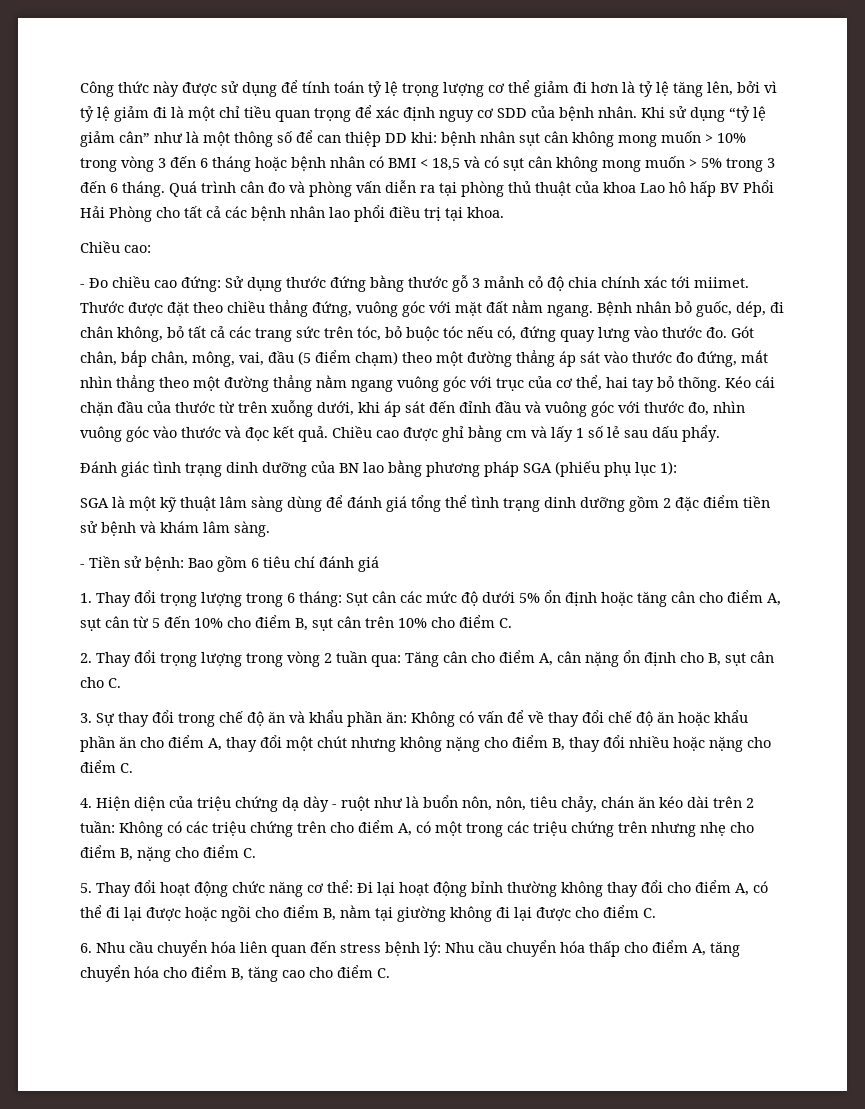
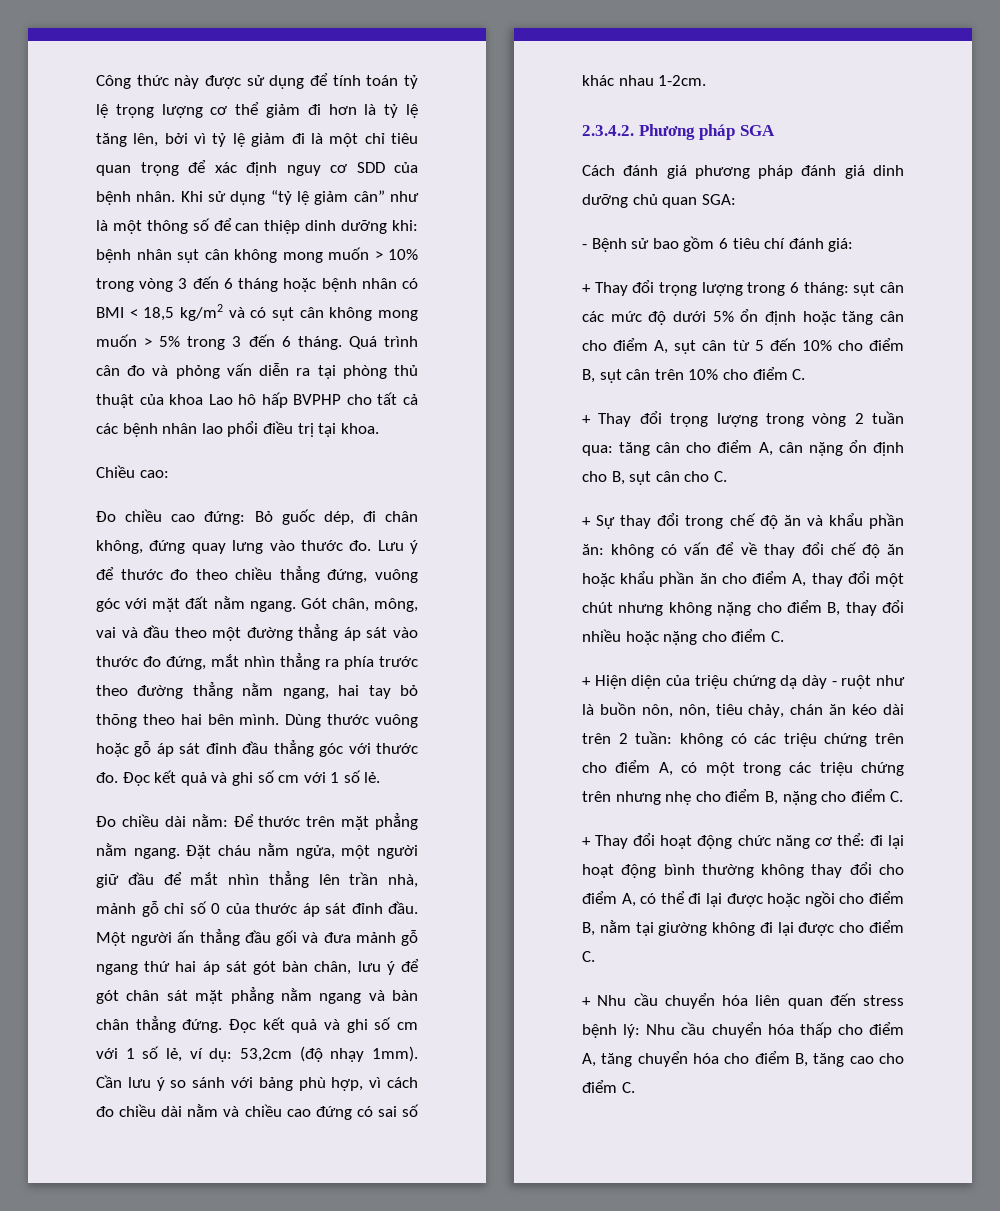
[244,106,271,118] tiều -> [391,133,419,144] tiêu
[385,133,407,143] DD -> [305,220,388,234] dinh dưỡng
(460, 164) none -> [180,304,223,321] kg/m2
[309,181,352,197] phòng -> [175,365,220,379] phỏng
[720,180,774,193] [80,206,152,222] BV Phổi Hải Phòng -> [293,394,342,405] BVPHP
[80,284,85,288] - -> (169, 474) none
[225,275,749,292] [80,301,189,316] Sử dụng thước đứng bằng thước gỗ 3 mảnh cỏ độ chia chính xác tới miimet. Thước được đặt -> [254,509,418,525] [96,540,418,554] [96,567,189,580] Bỏ guốc dép, đi chân không, đứng quay lưng vào thước đo. Lưu ý để thước đo
[597,301,784,317] [80,326,754,342] [80,350,398,367] Bệnh nhân bỏ guốc, dép, đi chân không, bỏ tất cả các trang sức trên tóc, bỏ buộc tóc nếu có, đứng quay lưng vào thước đo. Gót chân, bắp chân, mông, vai, đầu (5 điểm chạm) -> [300,598,418,612] [96,625,170,638] Gót chân, mông, vai và đầu
[159,375,775,392] [80,400,455,417] theo một đường thẳng nằm ngang vuông góc với trục của cơ thể, hai tay bỏ thõng. Kéo cái chặn đầu của thước từ trên xuỗng dưới, khi áp sát đến -> [325,656,418,670] [96,682,418,699] [96,714,418,728] [96,741,201,757] ra phía trước theo đường thẳng nằm ngang, hai tay bỏ thõng theo hai bên mình. Dùng thước vuông hoặc gỗ áp sát
[525,401,587,417] và vuông -> [273,740,314,757] thẳng
[688,401,745,416] [80,425,720,442] [80,460,677,477] [80,495,770,512] [80,521,270,537] [80,556,213,571] đo, nhìn vuông góc vào thước và đọc kết quả. Chiều cao được ghỉ bằng cm và lấy 1 số lẻ sau dấu phẩy. // Đánh giác tình trạng dinh dưỡng của BN lao bằng phương pháp SGA (phiếu phụ lục 1): // SGA là một kỹ thuật lâm sàng dùng để đánh giá tổng thể tình trạng dinh dưỡng gồm 2 đặc điểm tiền sử bệnh và khám lâm sàng. // - Tiền sử bệnh: Bao -> [96,770,381,786] [96,813,418,830] [96,843,419,859] [96,871,418,888] [96,901,418,917] [96,929,419,946] [96,959,419,975] [96,987,418,1004] [96,1016,418,1033] [96,1046,418,1062] [96,1075,418,1091] [96,1104,419,1120] [582,75,707,86] [582,124,775,140] [582,165,904,179] [582,194,736,208] [582,238,679,252] đo. Đọc kết quả và ghi số cm với 1 số lẻ. // Đo chiều dài nằm: Để thước trên mặt phẳng nằm ngang. Đặt cháu nằm ngửa, một người giữ đầu để mắt nhìn thẳng lên trần nhà, mảnh gỗ chỉ số 0 của thước áp sát đỉnh đầu. Một người ấn thẳng đầu gối và đưa mảnh gỗ ngang thứ hai áp sát gót bàn chân, lưu ý để gót chân sát mặt phẳng nằm ngang và bàn chân thẳng đứng. Đọc kết quả và ghi số cm với 1 số lẻ, ví dụ: 53,2cm (độ nhạy 1mm). Cần lưu ý so sánh với bảng phù hợp, vì cách đo chiều dài nằm và chiều cao đứng có sai số khác nhau 1-2cm. // 2.3.4.2. Phương pháp SGA // Cách đánh giá phương pháp đánh giá dinh dưỡng chủ quan SGA: // - Bệnh sử bao
[358,556,379,572] [80,593,92,603] giá // 1. -> [828,238,854,252] [582,284,591,293] giá: // +
[346,593,368,606] Sụt -> [853,282,876,296] sụt
[80,653,92,663] 2. -> [582,415,591,424] +
[405,651,439,667] Tăng -> [619,442,651,456] tăng
[80,713,92,723] 3. -> [582,517,591,526] +
[411,711,455,727] Không -> [611,544,655,558] không
[80,798,92,808] 4. -> [582,677,591,686] +
[423,795,458,808] buổn -> [599,702,636,715] buồn
[119,821,163,837] Không -> [679,733,723,747] không
[80,883,92,893] 5. -> [582,837,591,846] +
[357,882,373,893] Đi -> [869,835,883,846] đi
[471,881,503,893] bỉnh -> [663,864,695,875] bình
[80,943,92,953] 6. -> [582,997,591,1006] +

